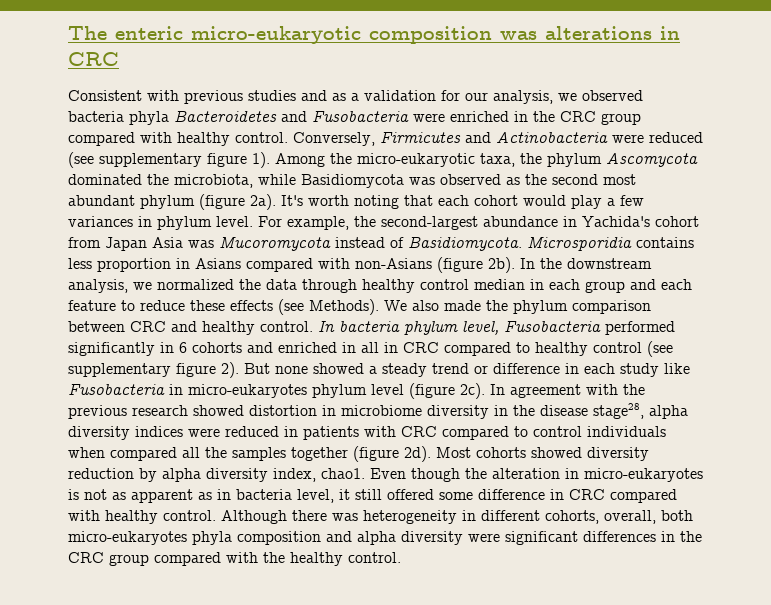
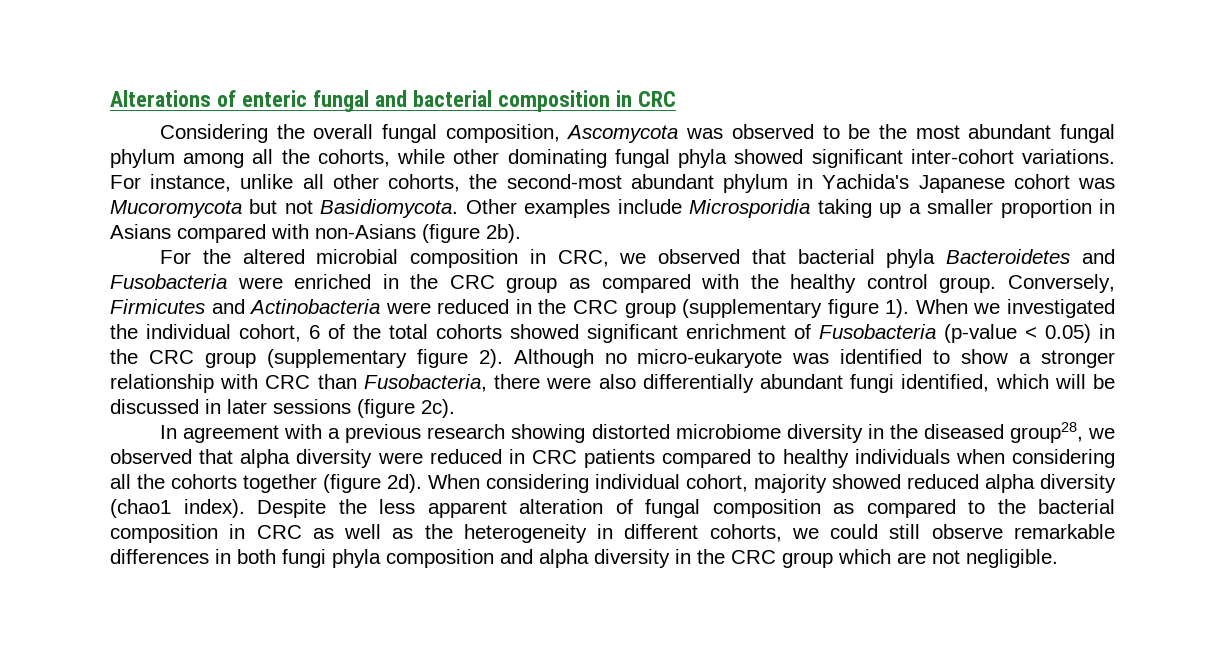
[68,26,680,44] [68,52,119,66] [68,90,643,104] [68,111,124,122] The enteric micro-eukaryotic composition was alterations in CRC // Consistent with previous studies and as a validation for our analysis, we observed bacteria -> [110,90,676,112] [160,124,1115,143] [110,149,1116,168] [110,174,1115,193] [110,199,1115,218] [110,224,521,243] [160,249,875,268] Alterations of enteric fungal and bacterial composition in CRC // Considering the overall fungal composition, Ascomycota was observed to be the most abundant fungal phylum among all the cohorts, while other dominating fungal phyla showed significant inter-cohort variations. For instance, unlike all other cohorts, the second-most abundant phylum in Yachida's Japanese cohort was Mucoromycota but not Basidiomycota. Other examples include Microsporidia taking up a smaller proportion in Asians compared with non-Asians (figure 2b). // For the altered microbial composition in CRC, we observed that bacterial
[68,132,288,146] compared with healthy control. -> [569,274,997,293] as compared with the healthy control group.
[68,152,698,168] [68,174,636,188] [68,194,644,210] [68,216,699,230] [68,236,694,251] [68,257,652,273] [68,279,692,293] [68,299,651,315] [68,321,675,335] [68,341,673,357] [68,362,690,378] [68,384,404,398] (see supplementary figure 1). Among the micro-eukaryotic taxa, the phylum Ascomycota dominated the microbiota, while Basidiomycota was observed as the second most abundant phylum (figure 2a). It's worth noting that each cohort would play a few variances in phylum level. For example, the second-largest abundance in Yachida's cohort from Japan Asia was Mucoromycota instead of Basidiomycota. Microsporidia contains less proportion in Asians compared with non-Asians (figure 2b). In the downstream analysis, we normalized the data through healthy control median in each group and each feature to reduce these effects (see Methods). We also made the phylum comparison between CRC and healthy control. In bacteria phylum level, Fusobacteria performed significantly in 6 cohorts and enriched in all in CRC compared to healthy control (see supplementary figure 2). But none showed a steady trend or difference in each study like Fusobacteria in micro-eukaryotes phylum level -> [515,299,1115,318] [110,324,1115,343] [110,349,1115,368] [110,374,1115,393] [110,399,351,414] in the CRC group (supplementary figure 1). When we investigated the individual cohort, 6 of the total cohorts showed significant enrichment of Fusobacteria (p-value < 0.05) in the CRC group (supplementary figure 2). Although no micro-eukaryote was identified to show a stronger relationship with CRC than Fusobacteria, there were also differentially abundant fungi identified, which will be discussed in later sessions
(485, 391) none -> (455, 408) //
[623,384,645,395] the -> [328,428,341,439] a
[193,405,336,416] showed distortion in -> [511,424,670,443] showing distorted
[540,403,688,419] [68,426,582,440] disease stage28, alpha diversity indices were reduced in patients with CRC compared to control -> [923,422,1115,443] [110,449,849,468] diseased group28, we observed that alpha diversity were reduced in CRC patients compared to healthy
[110,447,286,461] compared all the samples -> [1012,449,1115,468] [110,474,237,489] considering all the cohorts
[436,447,649,461] [68,468,703,482] [68,489,677,503] [68,510,693,524] [68,531,187,545] Most cohorts showed diversity reduction by alpha diversity index, chao1. Even though the alteration in micro-eukaryotes is not as apparent as in bacteria level, it still offered some difference in CRC compared with healthy control. Although there was heterogeneity in different cohorts, overall, both micro-eukaryotes -> [428,474,1116,493] [110,499,1115,518] [110,524,1115,543] [110,549,326,568] When considering individual cohort, majority showed reduced alpha diversity (chao1 index). Despite the less apparent alteration of fungal composition as compared to the bacterial composition in CRC as well as the heterogeneity in different cohorts, we could still observe remarkable differences in both fungi
[468,531,702,545] [68,552,401,566] were significant differences in the CRC group compared with the healthy control. -> [675,549,1058,568] in the CRC group which are not negligible.

